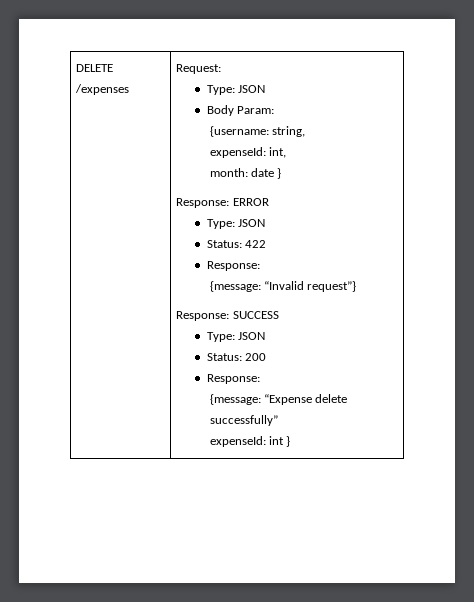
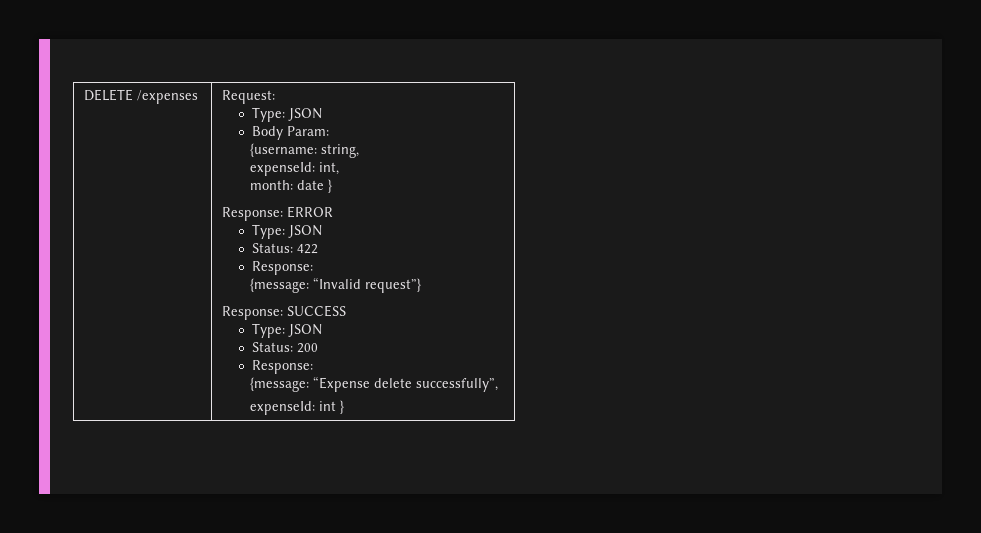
[209,415,278,426] successfully” -> [416,378,499,392] successfully”,

